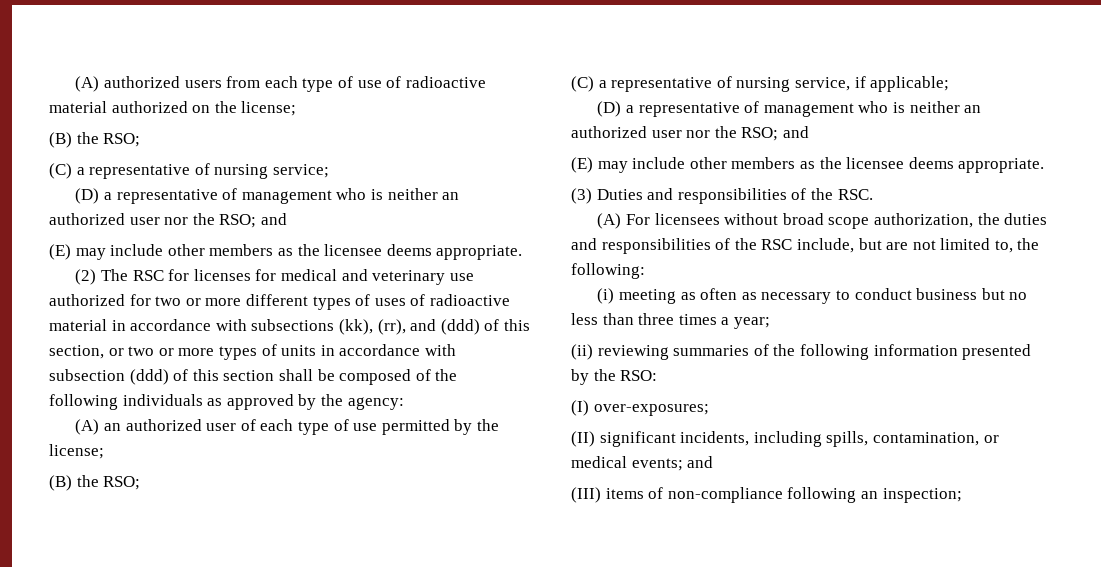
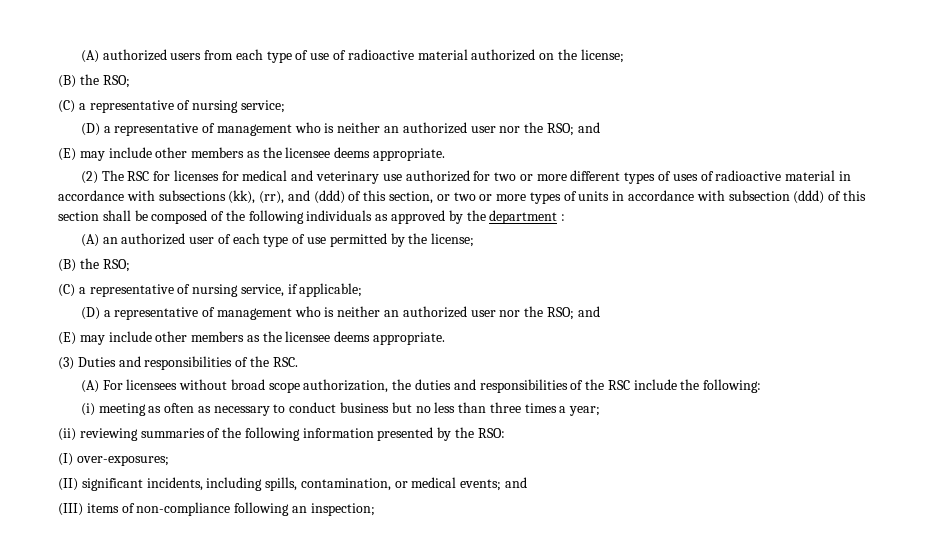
[347,397,404,410] agency: -> [489,210,566,224] department :
[796,238,1013,253] include, but are not limited to, -> [633,379,677,390] include

